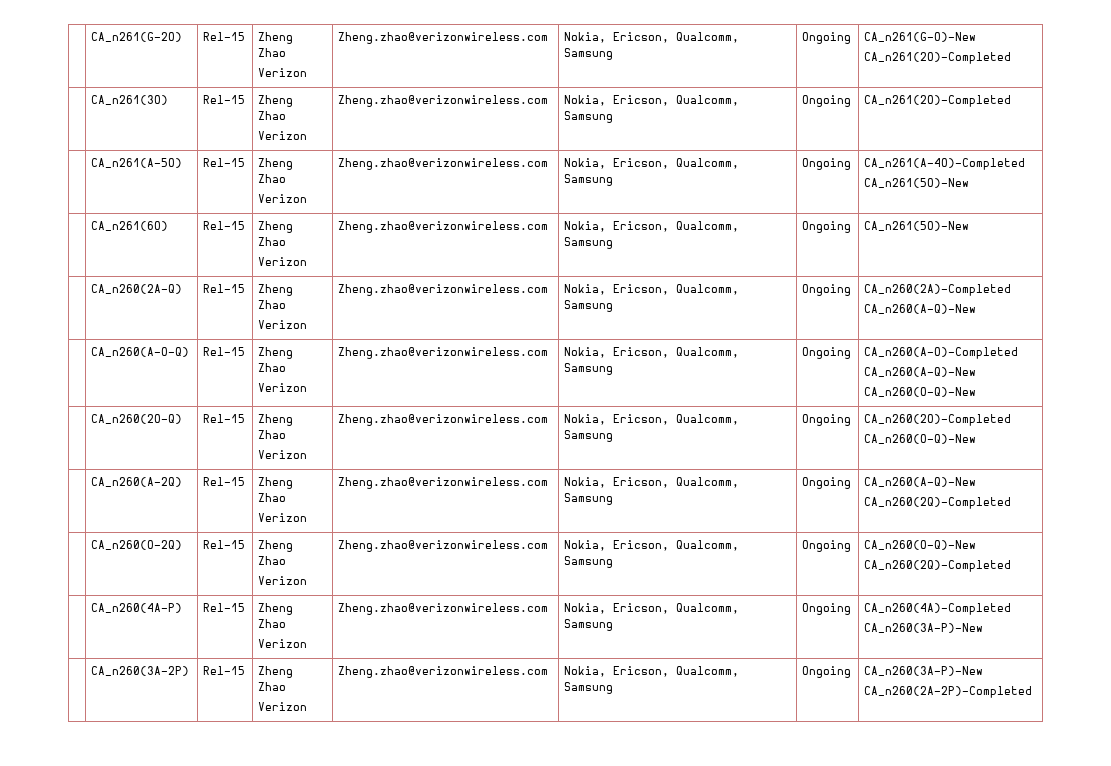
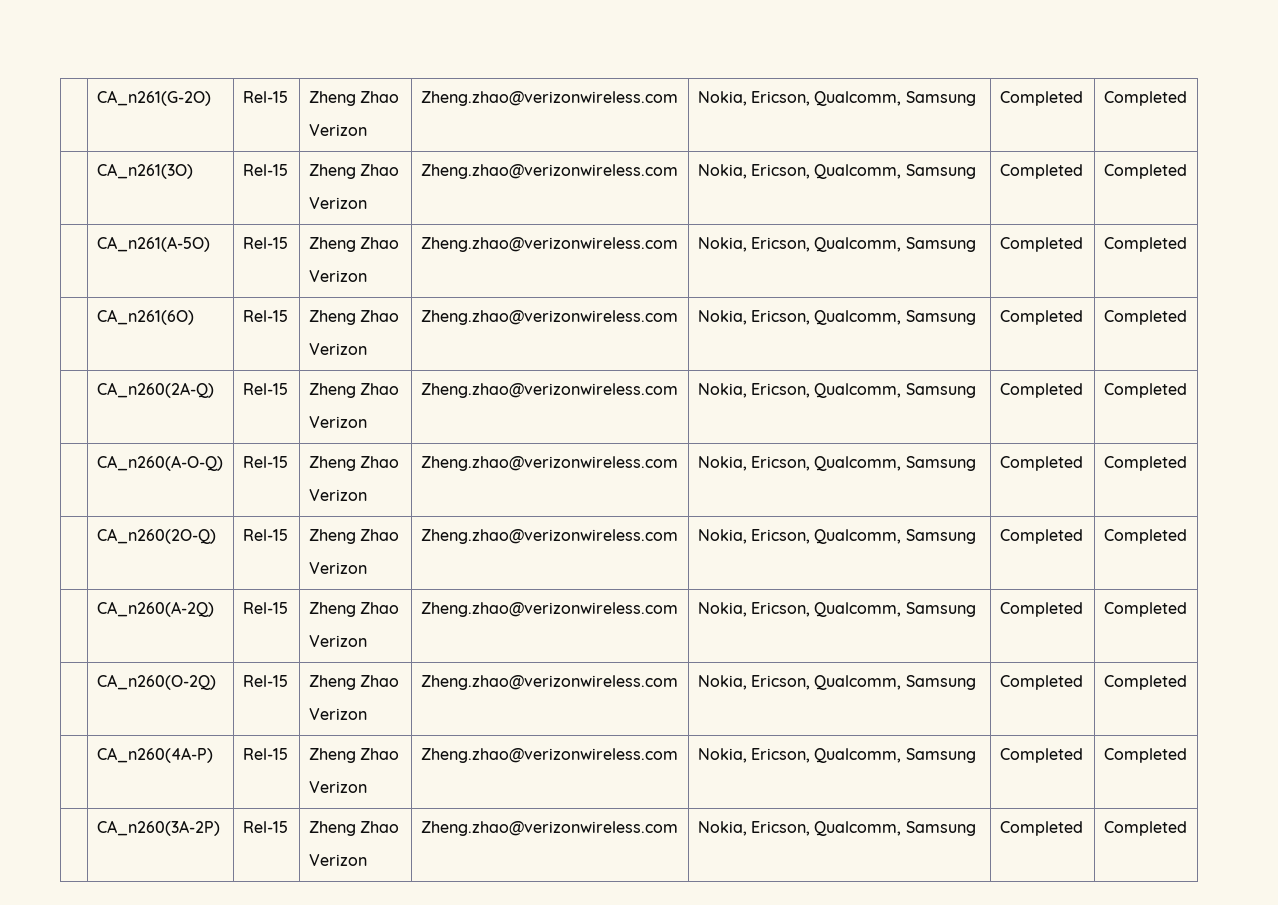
[801,32,851,44] [863,32,976,42] [863,52,1011,64] Ongoing | CA_n261(G-O)-New // CA_n261(2O)-Completed -> [999,91,1083,106] [1103,91,1187,106] Completed | Completed
[801,95,851,107] [863,95,1011,107] Ongoing | CA_n261(2O)-Completed -> [999,164,1083,179] [1103,164,1187,179] Completed | Completed
[801,158,851,170] [863,158,1025,170] [863,178,969,188] Ongoing | CA_n261(A-4O)-Completed // CA_n261(5O)-New -> [999,237,1083,252] [1103,237,1187,252] Completed | Completed
[801,221,851,233] [863,221,969,231] Ongoing | CA_n261(5O)-New -> [999,310,1083,325] [1103,310,1187,325] Completed | Completed
[801,284,851,296] [863,284,1011,296] [863,304,976,314] Ongoing | CA_n260(2A)-Completed // CA_n260(A-Q)-New -> [999,383,1083,398] [1103,383,1187,398] Completed | Completed
[801,347,851,359] [863,347,1018,359] [863,367,976,377] [863,387,976,397] Ongoing | CA_n260(A-O)-Completed // CA_n260(A-Q)-New // CA_n260(O-Q)-New -> [999,456,1083,471] [1103,456,1187,471] Completed | Completed
[801,414,851,426] [863,414,1011,426] [863,434,976,444] Ongoing | CA_n260(2O)-Completed // CA_n260(O-Q)-New -> [999,529,1083,544] [1103,529,1187,544] Completed | Completed
[801,477,851,489] [863,477,976,487] [863,497,1011,509] Ongoing | CA_n260(A-Q)-New // CA_n260(2Q)-Completed -> [999,602,1083,617] [1103,602,1187,617] Completed | Completed
[801,540,851,552] [863,540,976,550] [863,560,1011,572] Ongoing | CA_n260(O-Q)-New // CA_n260(2Q)-Completed -> [999,675,1083,690] [1103,675,1187,690] Completed | Completed
[801,603,851,615] [863,603,1011,615] [863,623,983,633] Ongoing | CA_n260(4A)-Completed // CA_n260(3A-P)-New -> [999,748,1083,763] [1103,748,1187,763] Completed | Completed
[801,666,851,678] [863,666,983,676] [863,686,1032,698] Ongoing | CA_n260(3A-P)-New // CA_n260(2A-2P)-Completed -> [999,821,1083,836] [1103,821,1187,836] Completed | Completed

